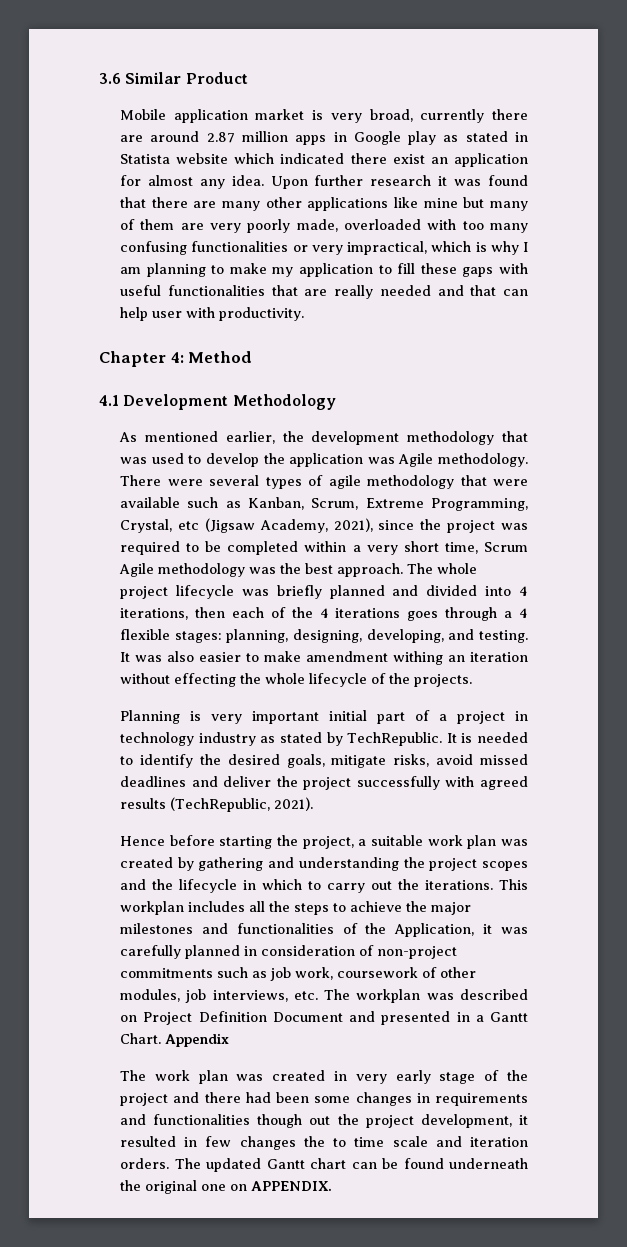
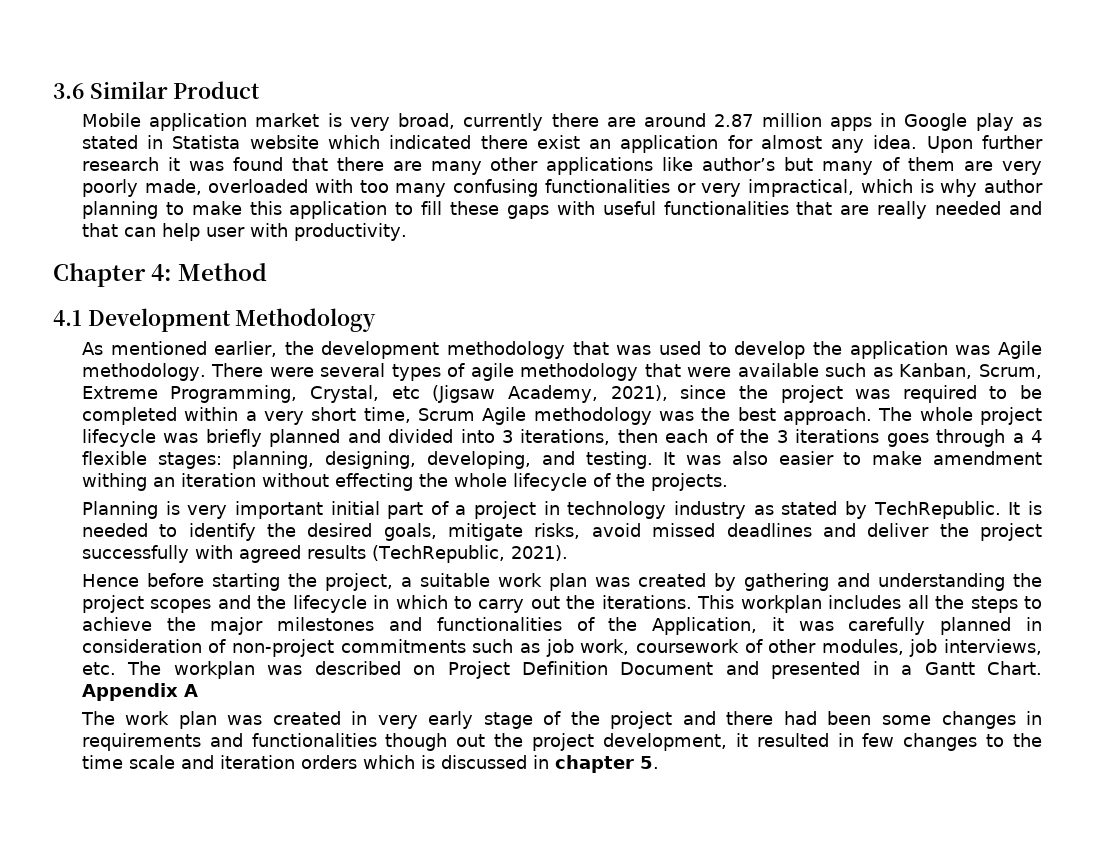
[423,198,458,208] mine -> [702,157,776,171] author’s
[523,242,529,252] [120,267,142,274] I am -> [984,179,1043,193] author
[272,267,294,277] my -> [249,201,282,215] this
[519,586,529,596] 4 -> [502,430,514,443] 3
[319,608,329,618] 4 -> [776,430,788,443] 3
(230, 1040) none -> [183,684,198,697] A
[303,1136,347,1147] the to -> [986,733,1042,747] to the
[120,1158,528,1172] [120,1180,333,1194] orders. The updated Gantt chart can be found underneath the original one on APPENDIX. -> [300,755,659,773] orders which is discussed in chapter 5.

